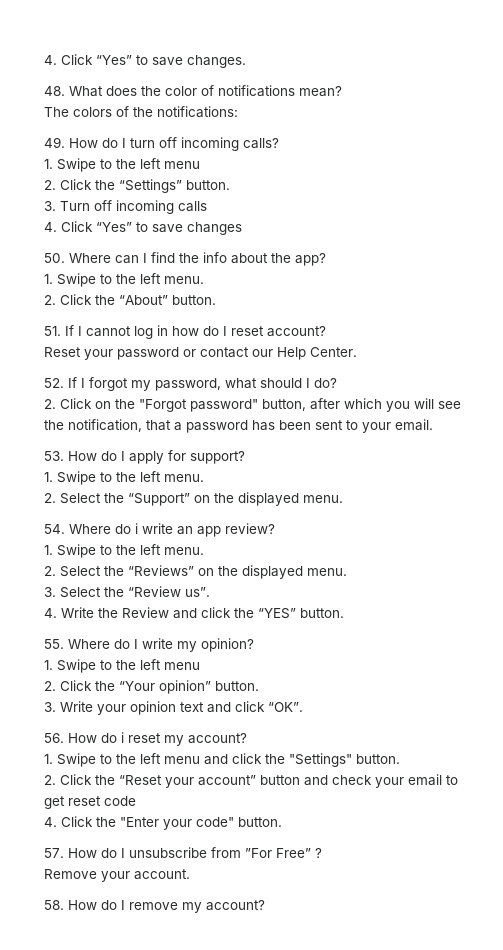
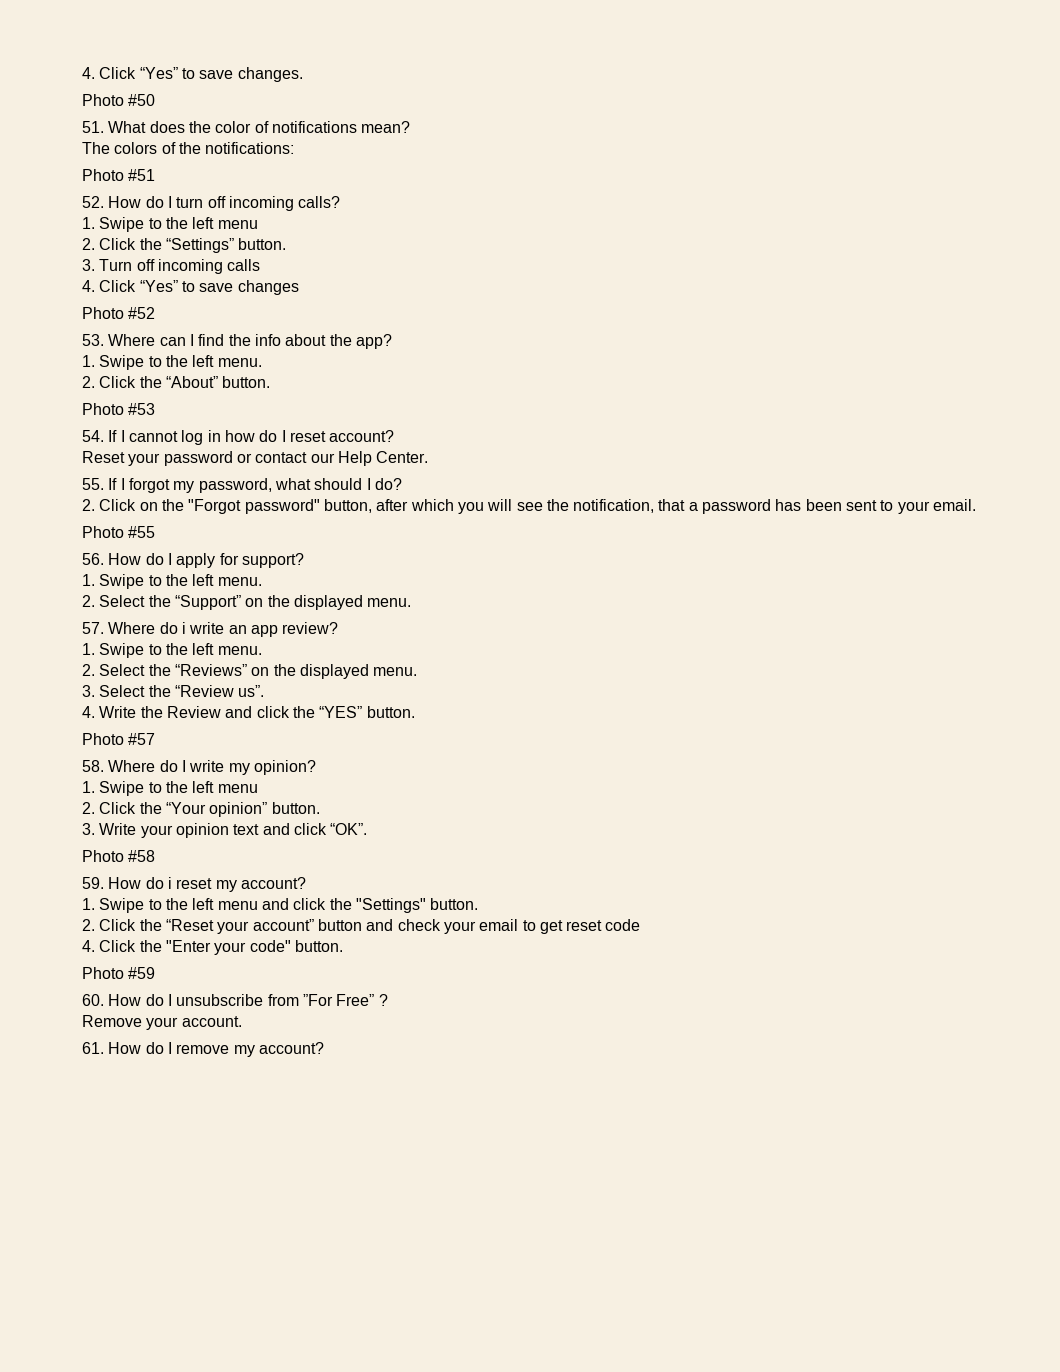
[44,86,65,96] 48. -> [82,94,156,106] [82,121,104,133] Photo #50 // 51.
[44,137,65,148] 49. -> [82,169,156,181] [82,196,104,208] Photo #51 // 52.
[44,253,65,263] 50. -> [82,307,156,319] [82,334,104,346] Photo #52 // 53.
[44,326,61,336] 51. -> [82,403,156,415] [82,430,104,442] Photo #53 // 54.
[44,378,64,388] 52. -> [82,478,104,490] 55.
[44,451,64,461] 53. -> [82,526,156,538] [82,553,104,565] Photo #55 // 56.
[44,524,65,534] 54. -> [82,622,104,634] 57.
[44,639,64,649] 55. -> [82,733,156,745] [82,760,104,772] Photo #57 // 58.
[44,733,64,743] 56. -> [82,850,156,862] [82,877,104,889] Photo #58 // 59.
[44,848,64,858] 57. -> [82,967,156,979] [82,994,104,1006] Photo #59 // 60.
[44,900,64,910] 58. -> [82,1042,104,1054] 61.

